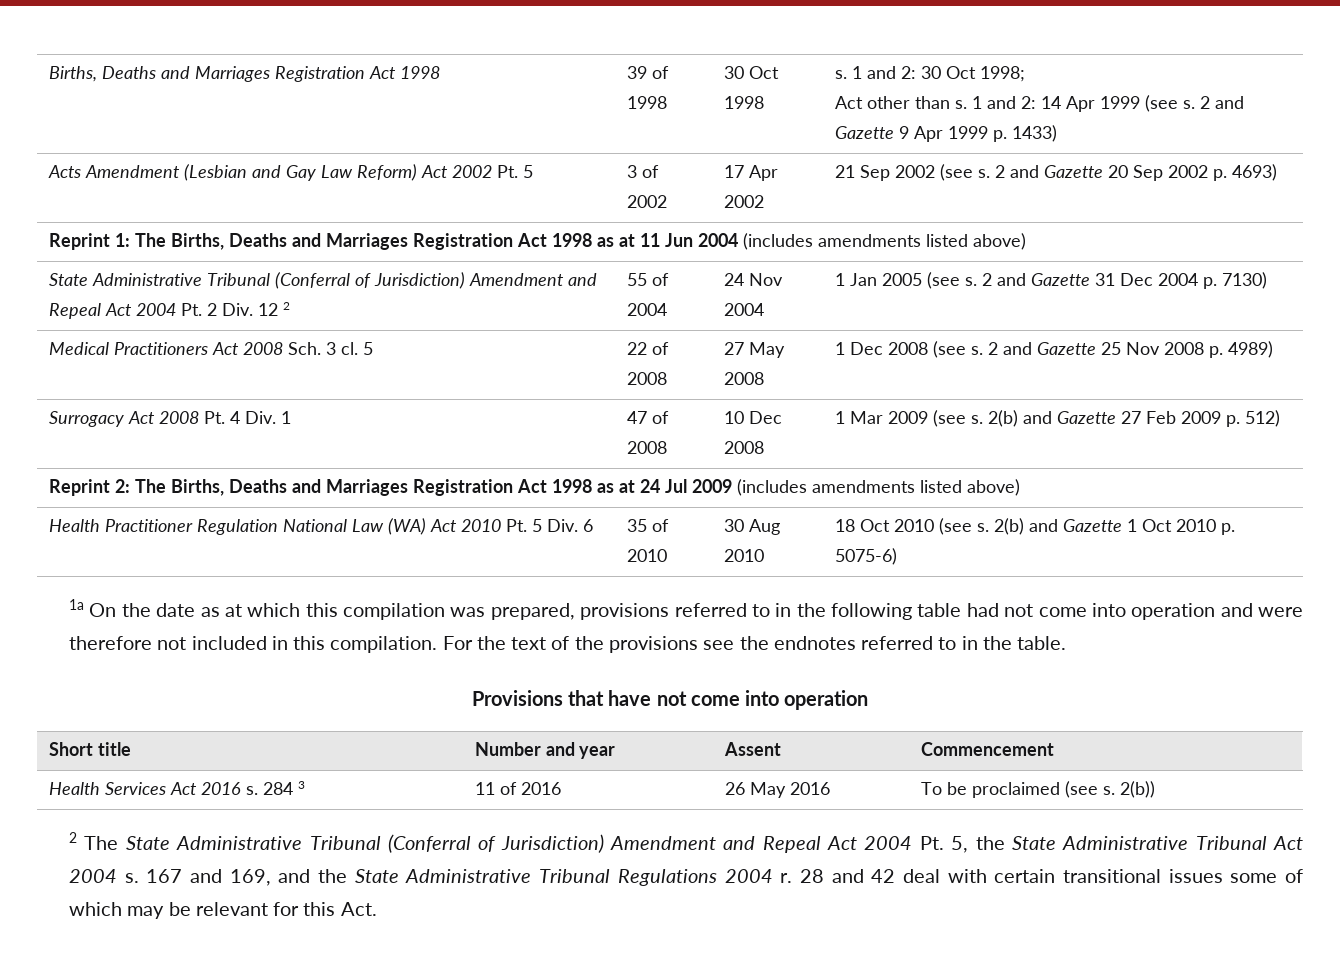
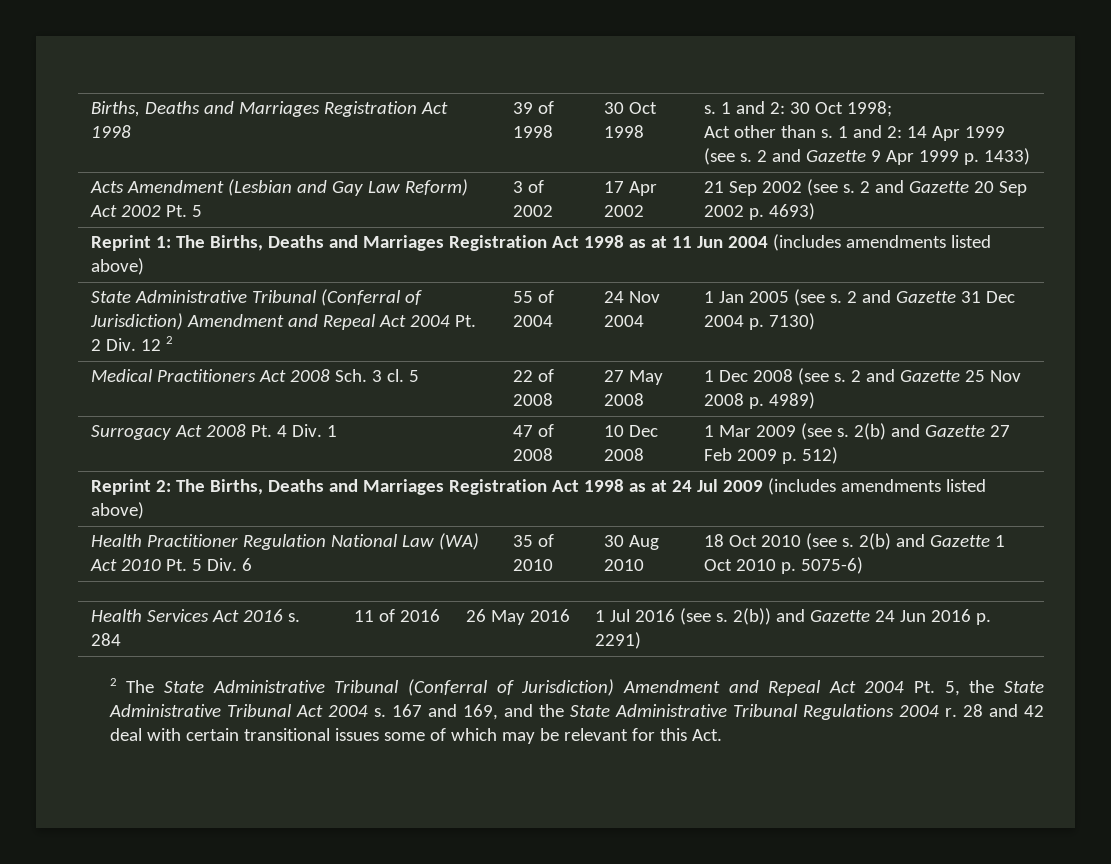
[69,599,1304,620] [69,636,1067,653] [471,690,869,710] [48,742,131,756] [474,742,616,759] [723,742,781,756] [920,742,1054,756] // 1a On the date as at which this compilation was prepared, provisions referred to in the following table had not come into operation and were therefore not included in this compilation. For the text of the provisions see the endnotes referred to in the table. // Provisions that have not come into operation // Short title | Number and year | Assent | Commencement -> (863, 565) none
[297,781,305,789] 3 -> (121, 639) none
[920,782,1060,798] To be proclaimed -> [594,609,675,622] 1 Jul 2016
(1155, 789) none -> [775,609,991,625] [594,632,641,649] and Gazette 24 Jun 2016 p. 2291)

